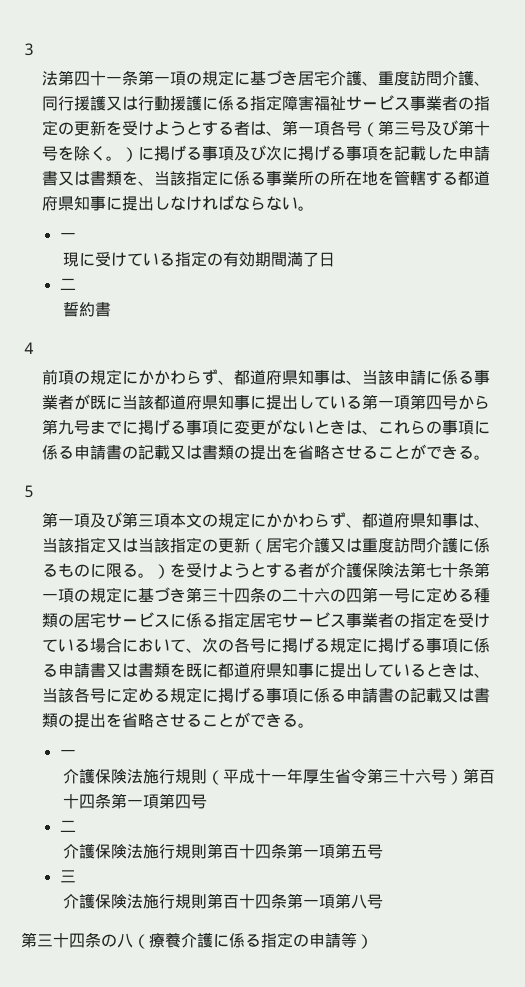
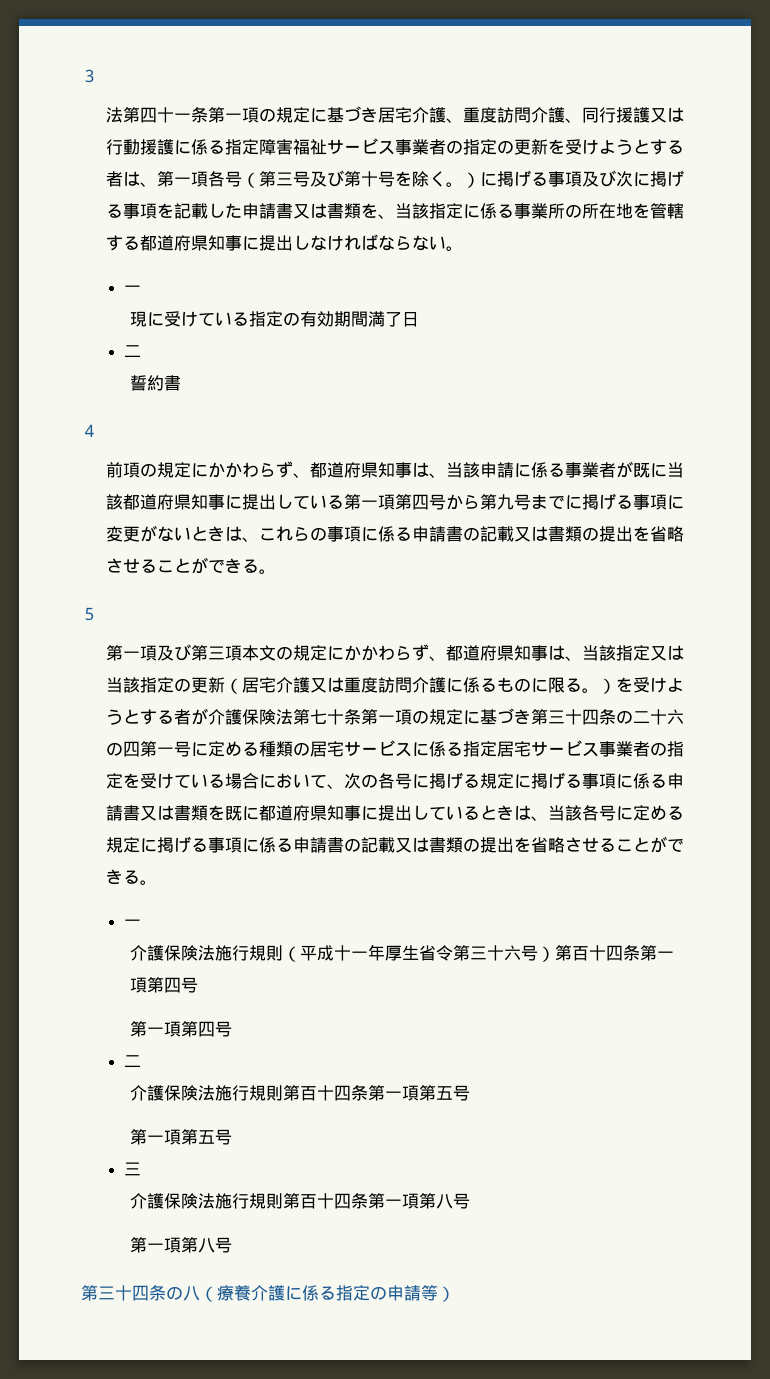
(208, 801) none -> [130,1021,233,1037] // 第一項第四号
(384, 851) none -> [130,1129,233,1145] // 第一項第五号
(384, 901) none -> [130,1237,233,1253] // 第一項第八号

